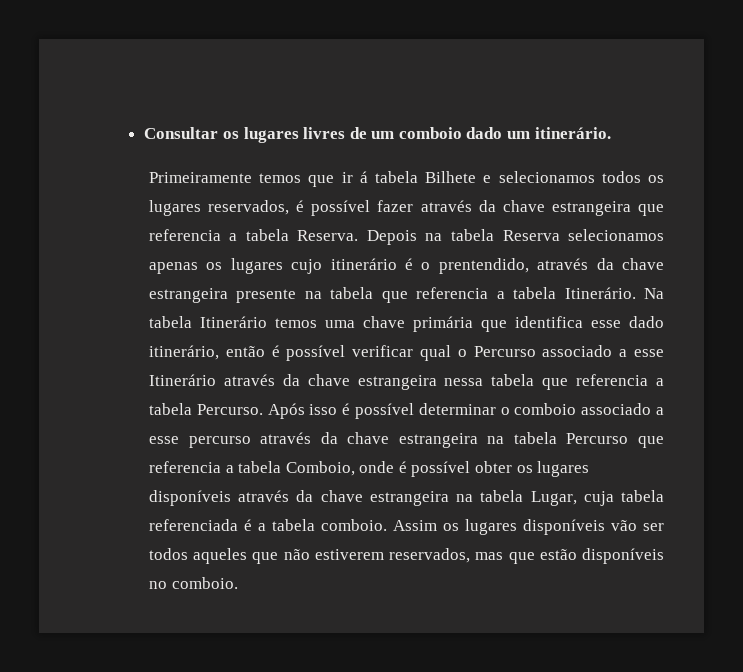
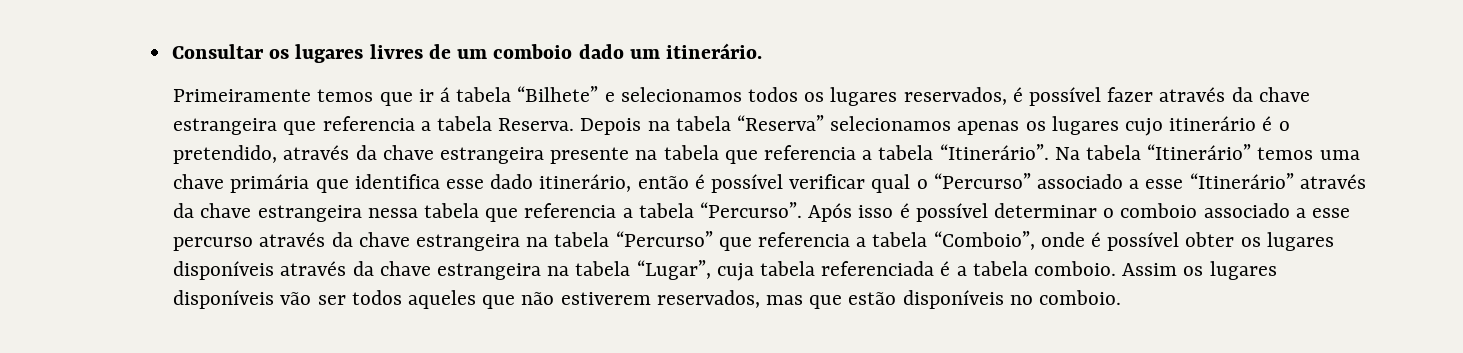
[425,171,477,183] Bilhete -> [517,86,599,102] “Bilhete”
[502,230,560,241] Reserva -> [736,115,824,131] “Reserva”
[438,258,529,274] prentendido, -> [173,145,278,164] pretendido,
[564,287,636,299] Itinerário. -> [939,144,1049,160] “Itinerário”.
[199,316,267,328] Itinerário -> [1147,144,1252,160] “Itinerário”
[473,345,664,357] [148,374,216,386] Percurso associado a esse Itinerário -> [933,173,1294,189] “Percurso” associado a esse “Itinerário”
[196,404,263,415] Percurso. -> [699,202,802,218] “Percurso”.
[566,433,665,448] [148,461,355,476] Percurso que referencia a tabela Comboio, -> [615,231,1035,251] “Percurso” que referencia a tabela “Comboio”,
[530,491,577,506] Lugar, -> [636,260,711,280] “Lugar”,

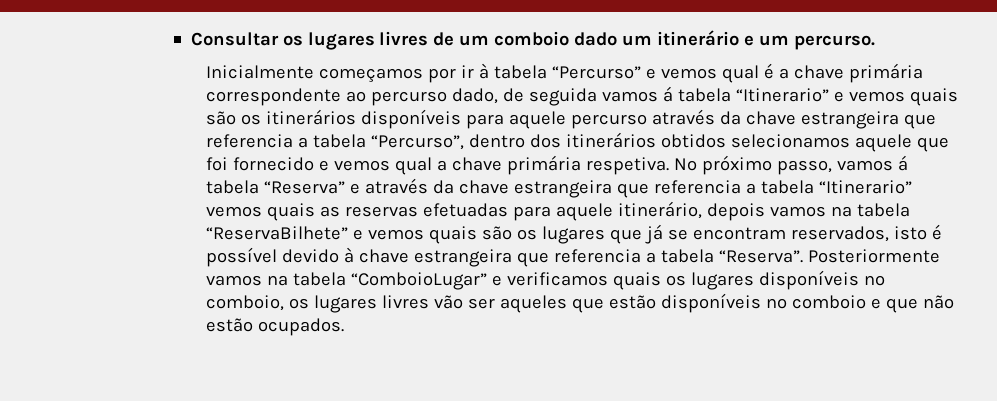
[665,43,762,59] [173,86,1310,106] [173,115,1290,136] [173,144,1360,164] [173,173,1366,193] [173,202,1351,222] [173,231,1334,251] [173,260,1277,281] [173,290,275,309] itinerário. // Primeiramente temos que ir á tabela “Bilhete” e selecionamos todos os lugares reservados, é possível fazer através da chave estrangeira que referencia a tabela Reserva. Depois na tabela “Reserva” selecionamos apenas os lugares cujo itinerário é o pretendido, através da chave estrangeira presente na tabela que referencia a tabela “Itinerário”. Na tabela “Itinerário” temos uma chave primária que identifica esse dado itinerário, então é possível verificar qual o “Percurso” associado a esse “Itinerário” através da chave estrangeira nessa tabela que referencia a tabela “Percurso”. Após isso é possível determinar o comboio associado a esse percurso através da chave estrangeira na tabela “Percurso” que referencia a tabela “Comboio”, onde é possível obter os lugares disponíveis através da chave estrangeira na tabela “Lugar”, cuja tabela referenciada é a tabela comboio. Assim os lugares disponíveis -> [657,30,876,50] [205,63,923,83] [205,86,958,106] [205,109,936,129] [205,132,949,152] [205,155,908,175] [205,178,912,198] [205,201,910,221] [205,224,942,244] [205,247,940,267] [205,270,885,290] [205,295,429,313] itinerário e um percurso. // Inicialmente começamos por ir à tabela “Percurso” e vemos qual é a chave primária correspondente ao percurso dado, de seguida vamos á tabela “Itinerario” e vemos quais são os itinerários disponíveis para aquele percurso através da chave estrangeira que referencia a tabela “Percurso”, dentro dos itinerários obtidos selecionamos aquele que foi fornecido e vemos qual a chave primária respetiva. No próximo passo, vamos á tabela “Reserva” e através da chave estrangeira que referencia a tabela “Itinerario” vemos quais as reservas efetuadas para aquele itinerário, depois vamos na tabela “ReservaBilhete” e vemos quais são os lugares que já se encontram reservados, isto é possível devido à chave estrangeira que referencia a tabela “Reserva”. Posteriormente vamos na tabela “ComboioLugar” e verificamos quais os lugares disponíveis no comboio, os lugares livres
[351,290,402,305] todos -> (495, 303) none
[521,290,1122,309] não estiverem reservados, mas que estão disponíveis no comboio. -> [608,293,954,313] [205,318,344,336] estão disponíveis no comboio e que não estão ocupados.

